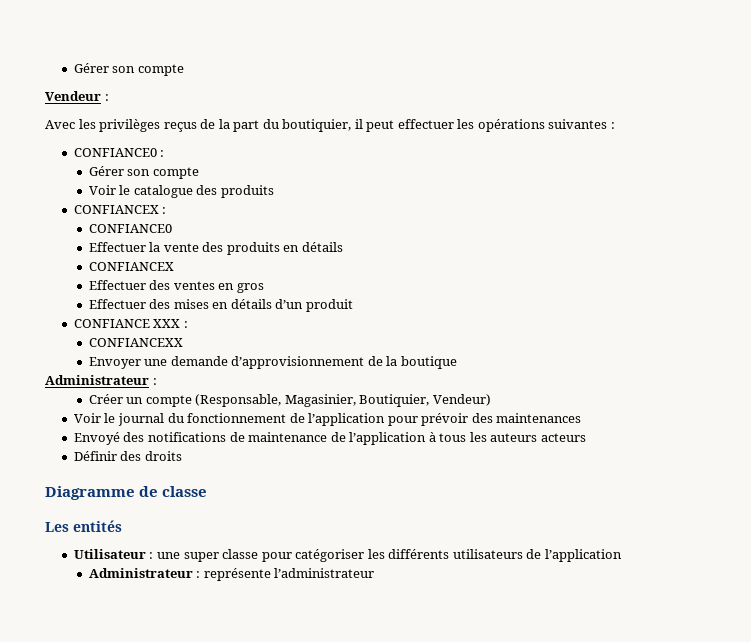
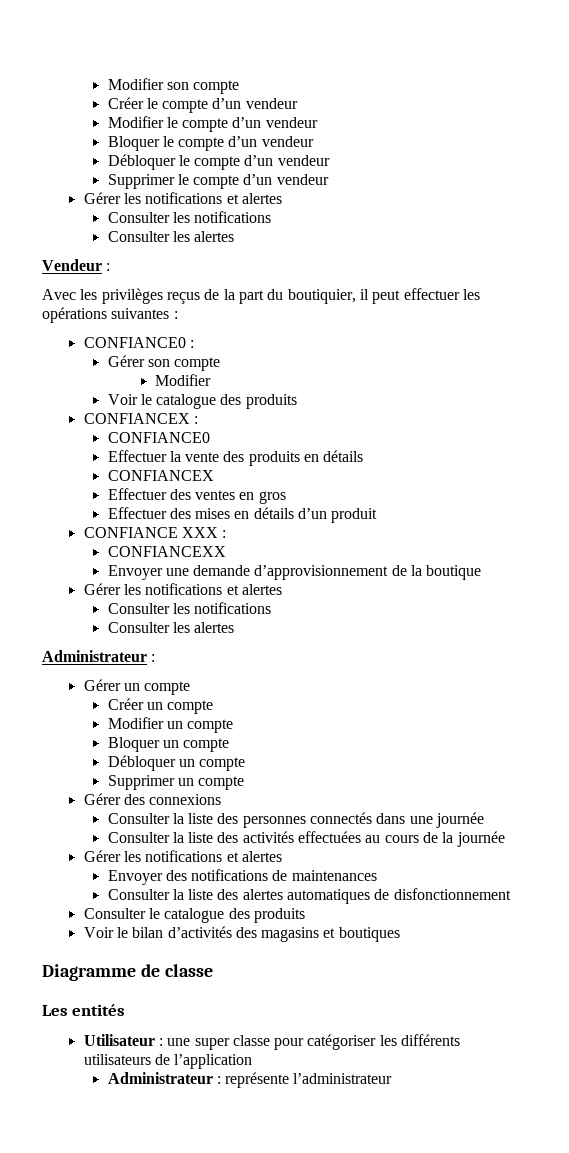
[73,63,185,76] Gérer son compte -> [107,78,240,94] [107,97,298,113] [107,116,318,132] [107,136,314,151] [107,154,330,170] [107,174,329,189] [83,192,282,204] [107,211,272,223] [107,231,235,242] Modifier son compte // Créer le compte d’un vendeur // Modifier le compte d’un vendeur // Bloquer le compte d’un vendeur // Débloquer le compte d’un vendeur // Supprimer le compte d’un vendeur // Gérer les notifications et alertes // Consulter les notifications // Consulter les alertes
(199, 173) none -> [155,374,212,386] // Modifier
[45,375,157,385] // Administrateur : -> [83,583,282,595] [107,602,272,614] [107,622,235,633] [42,650,156,662] [83,679,191,695] // Gérer les notifications et alertes // Consulter les notifications // Consulter les alertes // Administrateur : // Gérer un compte
[195,394,491,407] [73,413,582,426] [73,432,586,445] [73,451,183,461] (Responsable, Magasinier, Boutiquier, Vendeur) // Voir le journal du fonctionnement de l’application pour prévoir des maintenances // Envoyé des notifications de maintenance de l’application à tous les auteurs acteurs // Définir des droits -> [107,717,234,733] [107,737,230,752] [107,755,246,771] [107,775,245,790] [83,793,222,805] [107,812,485,828] [107,831,505,847] [83,850,282,862] [107,869,377,885] [107,888,511,904] [83,908,305,923] [83,926,400,942] // Modifier un compte // Bloquer un compte // Débloquer un compte // Supprimer un compte // Gérer des connexions // Consulter la liste des personnes connectés dans une journée // Consulter la liste des activités effectuées au cours de la journée // Gérer les notifications et alertes // Envoyer des notifications de maintenances // Consulter la liste des alertes automatiques de disfonctionnement // Consulter le catalogue des produits // Voir le bilan d’activités des magasins et boutiques

